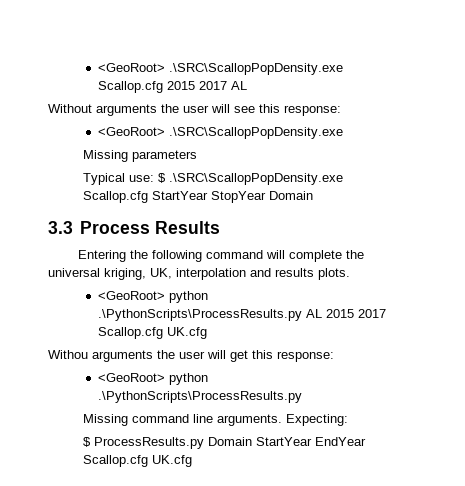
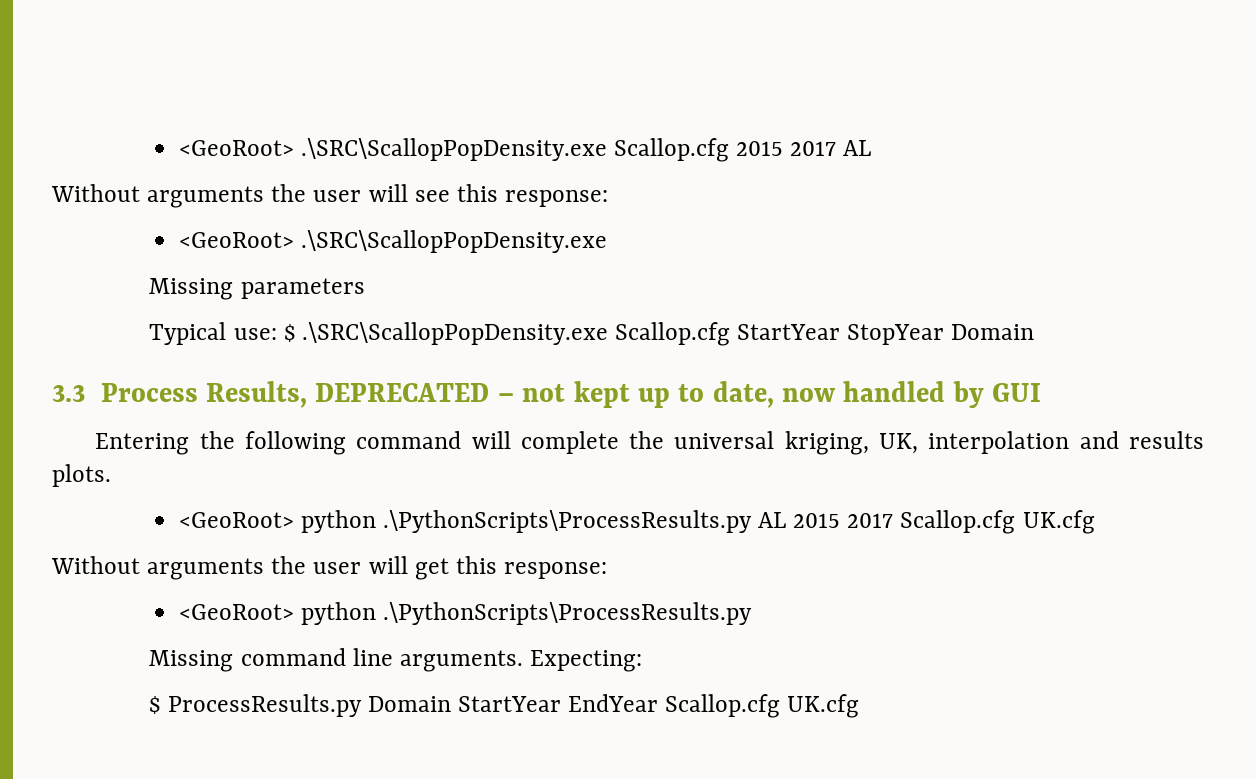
[154,221,220,234] Results -> [206,381,1042,408] Results, DEPRECATED – not kept up to date, now handled by GUI
[48,350,88,359] Withou -> [51,556,140,574] Without

